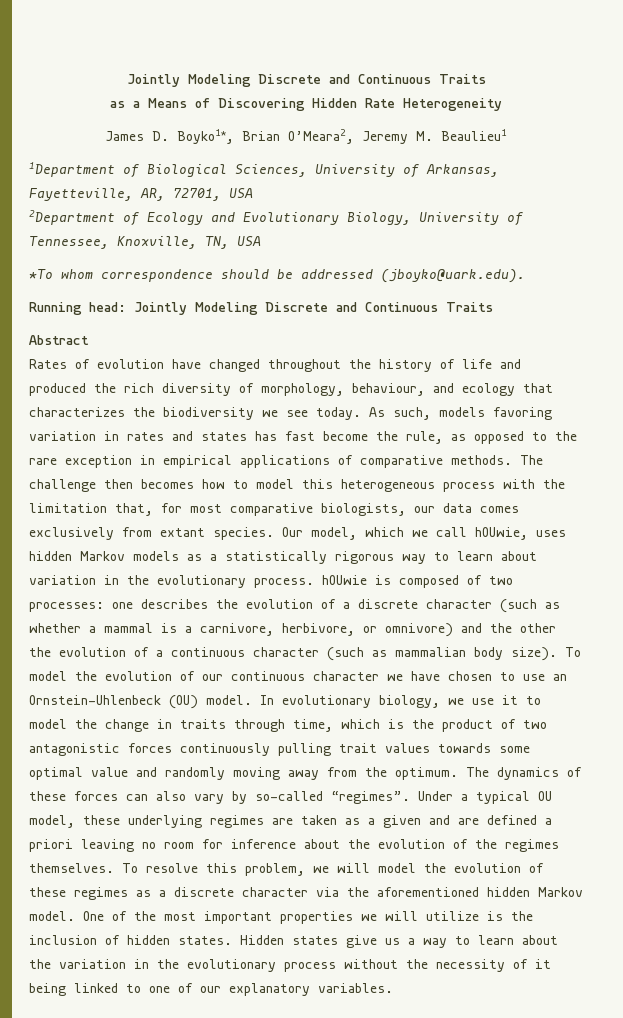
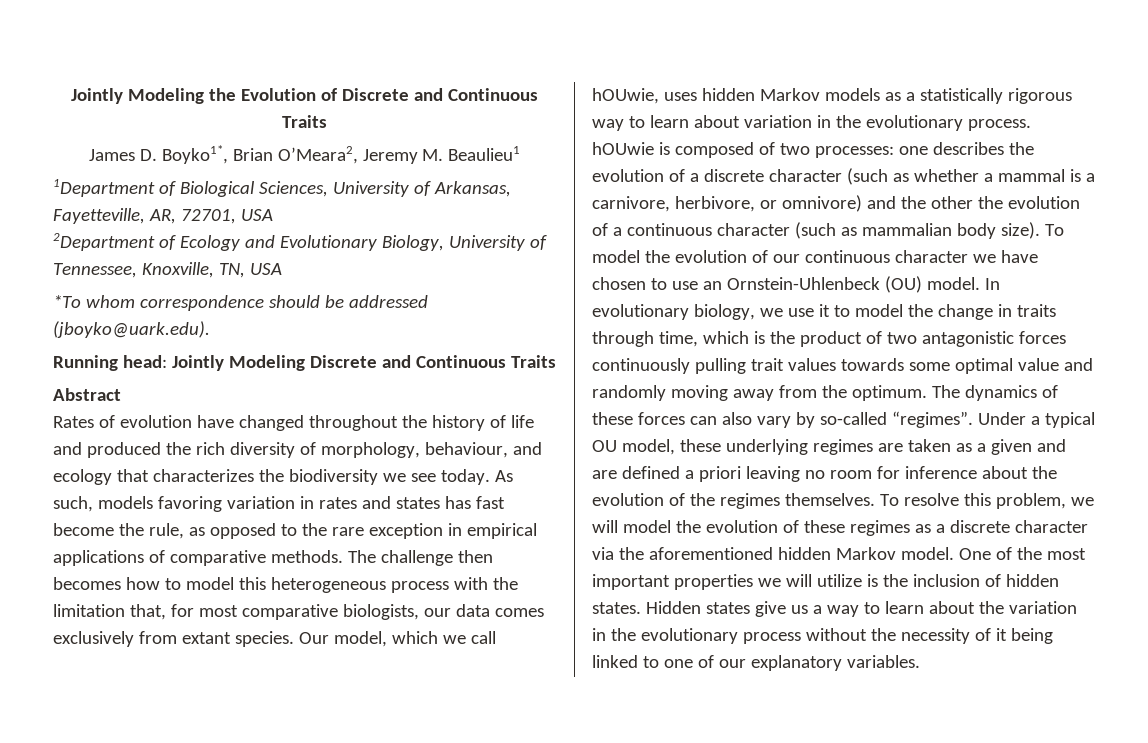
[126,74,486,87] [110,98,502,111] Jointly Modeling Discrete and Continuous Traits // as a Means of Discovering Hidden Rate Heterogeneity -> [71,88,538,104] [282,115,327,128] Jointly Modeling the Evolution of Discrete and Continuous Traits

